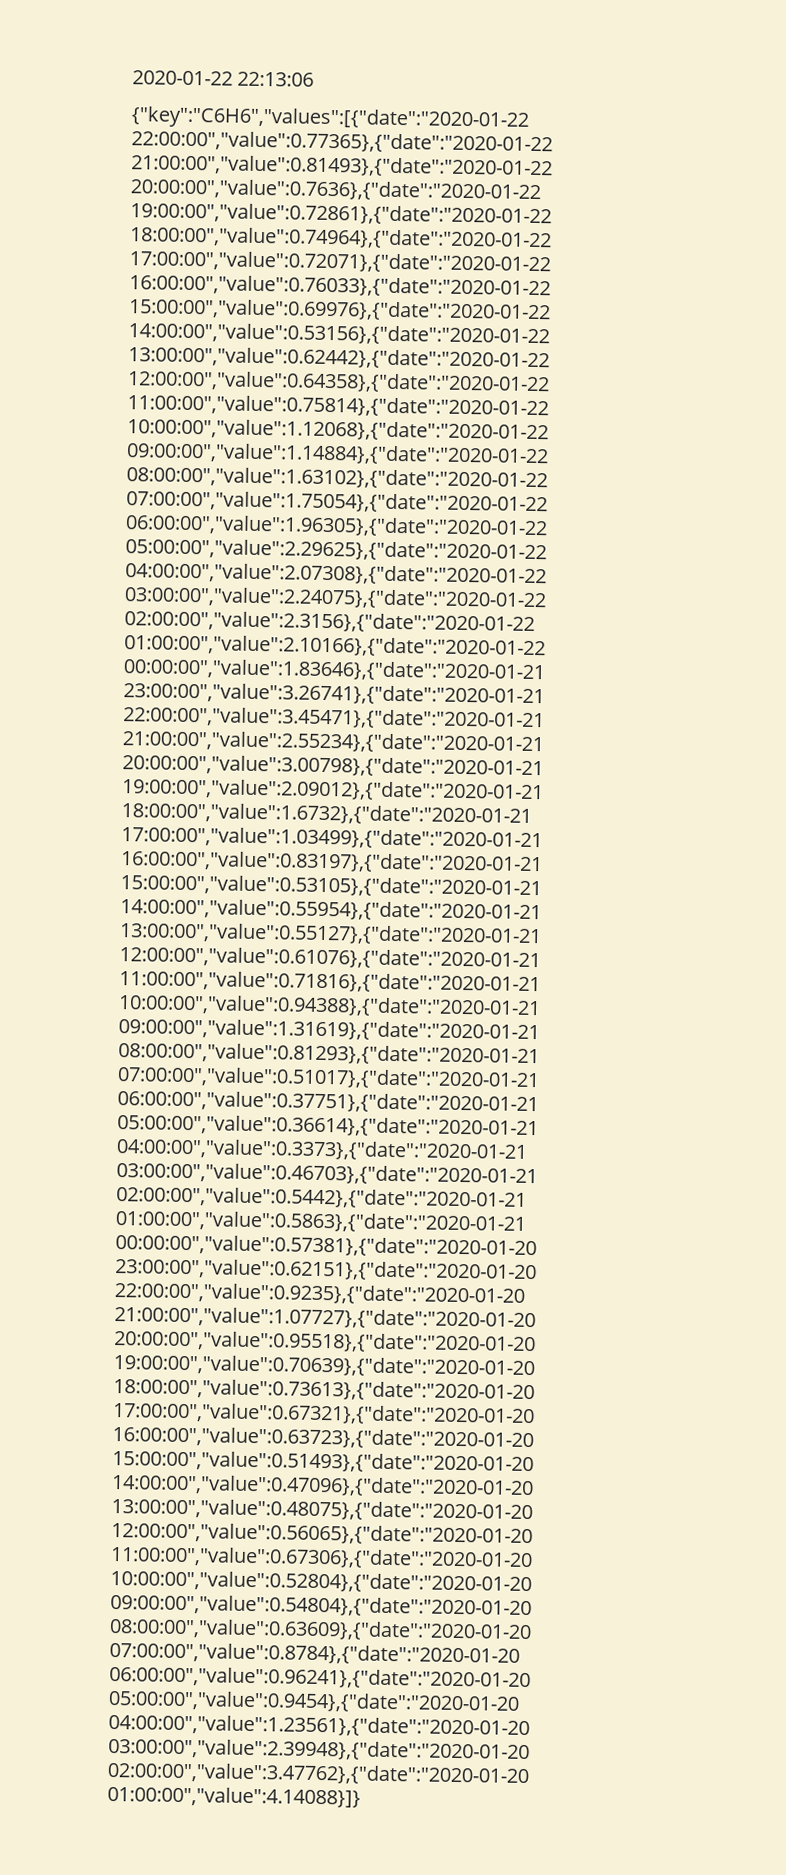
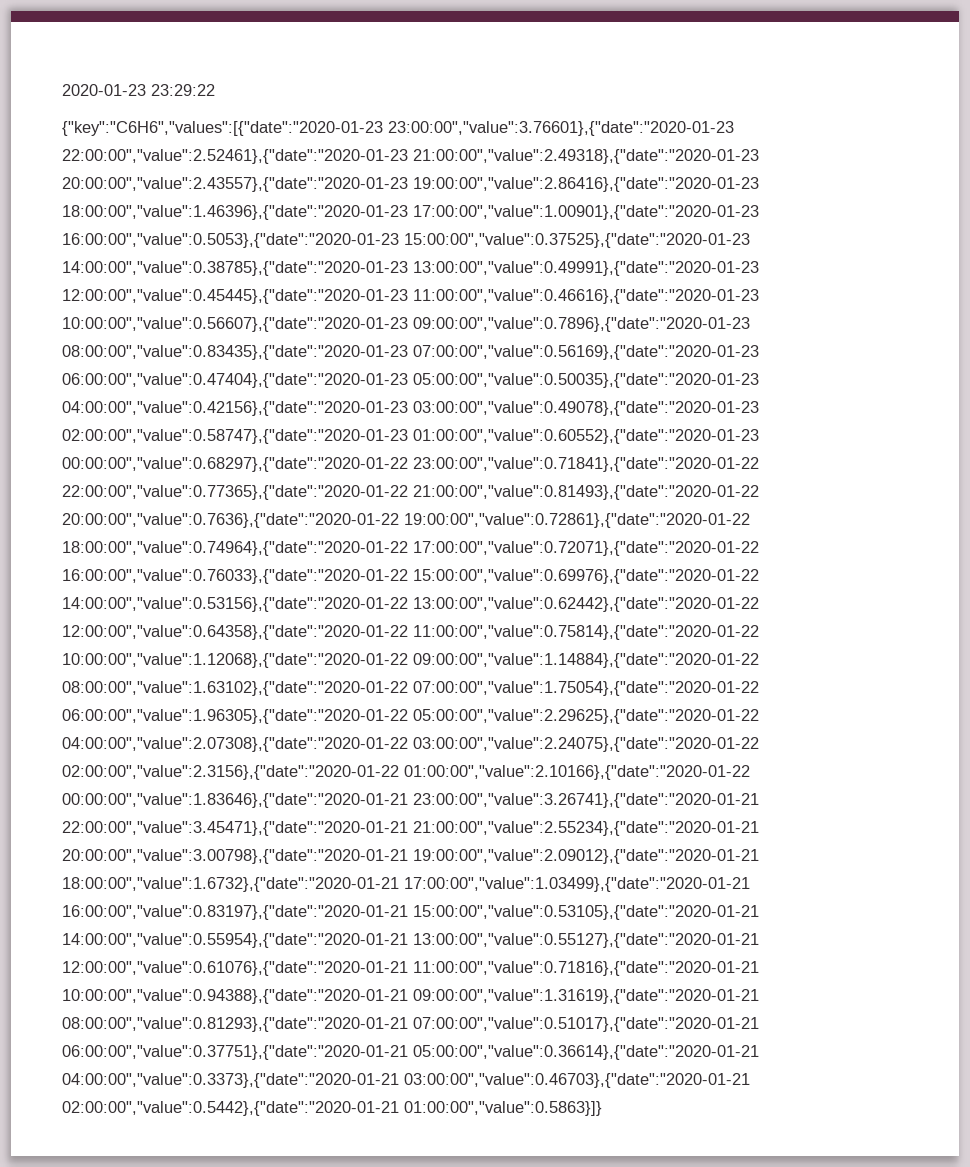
[132,70,315,87] [131,106,529,132] 2020-01-22 22:13:06 // {"key":"C6H6","values":[{"date":"2020-01-22 -> [62,84,215,96] [62,121,734,136] [62,149,759,164] [62,177,759,192] [62,205,759,220] [62,233,750,248] [62,261,759,276] [62,289,759,304] [62,317,750,332] [62,345,759,360] [62,373,759,388] [62,401,759,416] [62,429,759,444] [62,457,759,472] 2020-01-23 23:29:22 // {"key":"C6H6","values":[{"date":"2020-01-23 23:00:00","value":3.76601},{"date":"2020-01-23 22:00:00","value":2.52461},{"date":"2020-01-23 21:00:00","value":2.49318},{"date":"2020-01-23 20:00:00","value":2.43557},{"date":"2020-01-23 19:00:00","value":2.86416},{"date":"2020-01-23 18:00:00","value":1.46396},{"date":"2020-01-23 17:00:00","value":1.00901},{"date":"2020-01-23 16:00:00","value":0.5053},{"date":"2020-01-23 15:00:00","value":0.37525},{"date":"2020-01-23 14:00:00","value":0.38785},{"date":"2020-01-23 13:00:00","value":0.49991},{"date":"2020-01-23 12:00:00","value":0.45445},{"date":"2020-01-23 11:00:00","value":0.46616},{"date":"2020-01-23 10:00:00","value":0.56607},{"date":"2020-01-23 09:00:00","value":0.7896},{"date":"2020-01-23 08:00:00","value":0.83435},{"date":"2020-01-23 07:00:00","value":0.56169},{"date":"2020-01-23 06:00:00","value":0.47404},{"date":"2020-01-23 05:00:00","value":0.50035},{"date":"2020-01-23 04:00:00","value":0.42156},{"date":"2020-01-23 03:00:00","value":0.49078},{"date":"2020-01-23 02:00:00","value":0.58747},{"date":"2020-01-23 01:00:00","value":0.60552},{"date":"2020-01-23 00:00:00","value":0.68297},{"date":"2020-01-22 23:00:00","value":0.71841},{"date":"2020-01-22
[115,1210,526,1234] [115,1234,537,1259] [115,1258,537,1283] [114,1282,525,1306] [114,1306,536,1331] [114,1330,536,1355] [113,1354,535,1379] [113,1377,535,1403] [112,1401,535,1427] [112,1425,534,1451] [112,1449,534,1475] [111,1473,534,1499] [111,1497,533,1523] [111,1521,533,1547] [110,1545,533,1571] [110,1569,532,1595] [110,1593,532,1619] [109,1617,532,1643] [109,1641,520,1666] [109,1665,531,1691] [108,1689,520,1714] [108,1713,530,1739] [108,1737,530,1763] [107,1761,529,1787] [107,1785,361,1808] 01:00:00","value":0.5863},{"date":"2020-01-21 00:00:00","value":0.57381},{"date":"2020-01-20 23:00:00","value":0.62151},{"date":"2020-01-20 22:00:00","value":0.9235},{"date":"2020-01-20 21:00:00","value":1.07727},{"date":"2020-01-20 20:00:00","value":0.95518},{"date":"2020-01-20 19:00:00","value":0.70639},{"date":"2020-01-20 18:00:00","value":0.73613},{"date":"2020-01-20 17:00:00","value":0.67321},{"date":"2020-01-20 16:00:00","value":0.63723},{"date":"2020-01-20 15:00:00","value":0.51493},{"date":"2020-01-20 14:00:00","value":0.47096},{"date":"2020-01-20 13:00:00","value":0.48075},{"date":"2020-01-20 12:00:00","value":0.56065},{"date":"2020-01-20 11:00:00","value":0.67306},{"date":"2020-01-20 10:00:00","value":0.52804},{"date":"2020-01-20 09:00:00","value":0.54804},{"date":"2020-01-20 08:00:00","value":0.63609},{"date":"2020-01-20 07:00:00","value":0.8784},{"date":"2020-01-20 06:00:00","value":0.96241},{"date":"2020-01-20 05:00:00","value":0.9454},{"date":"2020-01-20 04:00:00","value":1.23561},{"date":"2020-01-20 03:00:00","value":2.39948},{"date":"2020-01-20 02:00:00","value":3.47762},{"date":"2020-01-20 01:00:00","value":4.14088}]} -> [404,1101,602,1116] 01:00:00","value":0.5863}]}

